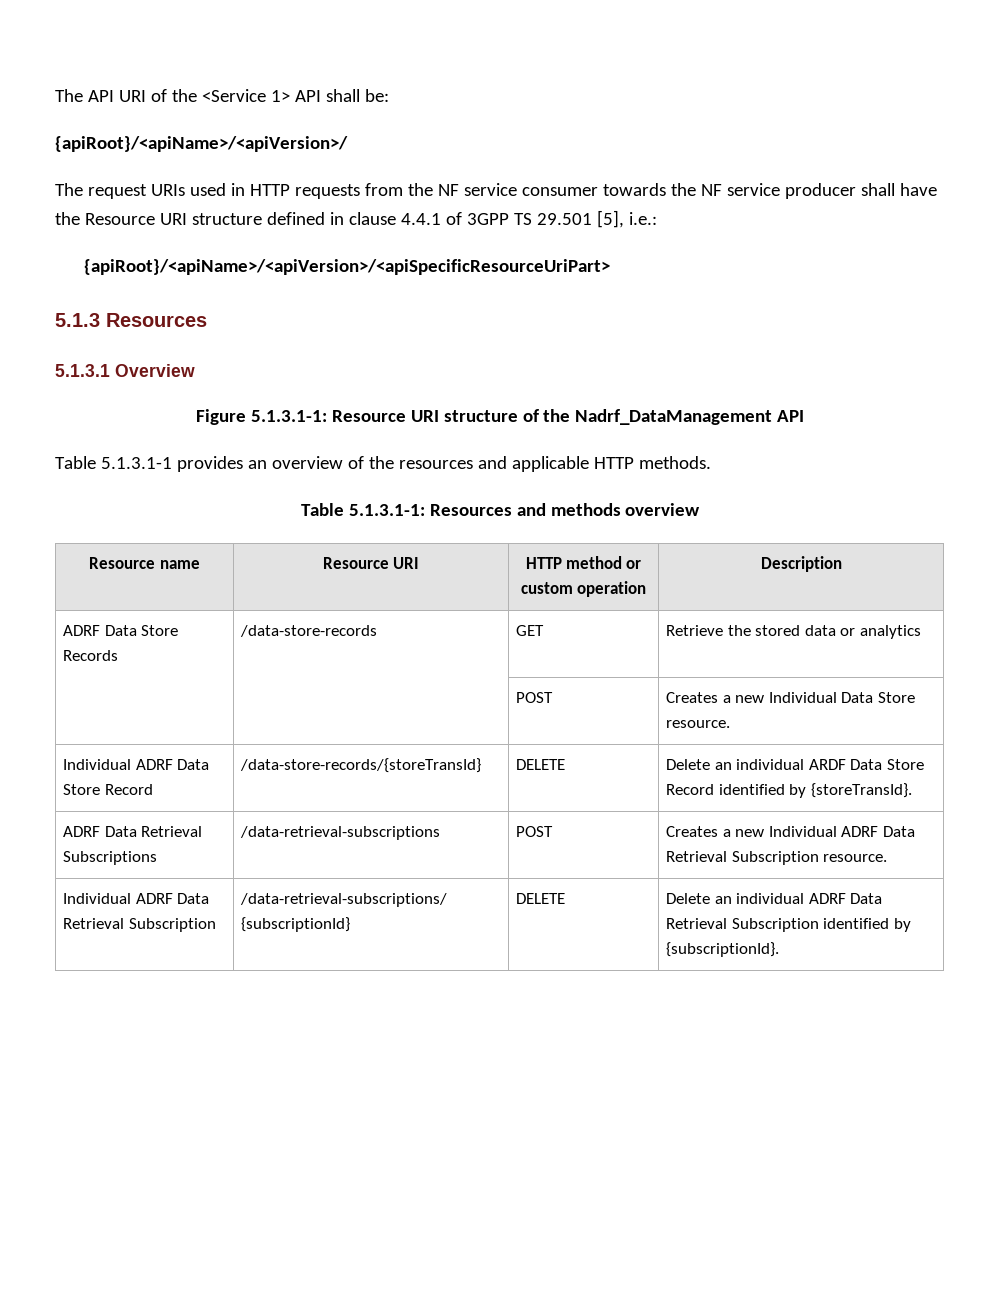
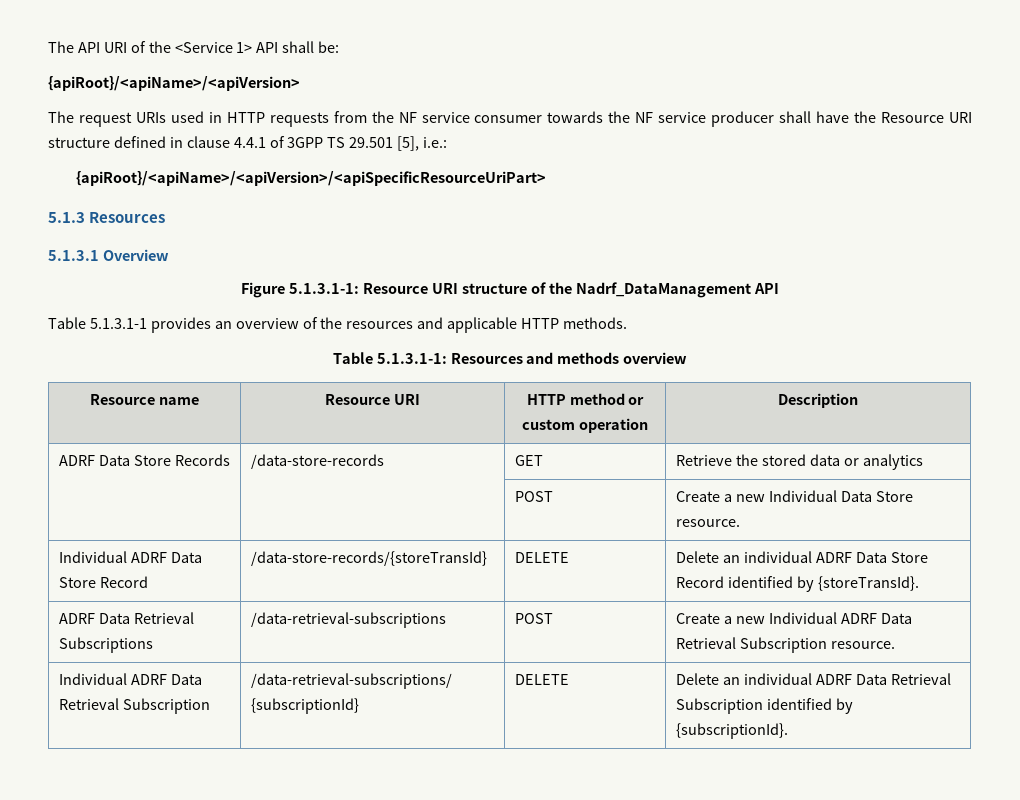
[55,136,348,152] {apiRoot}/<apiName>/<apiVersion>/ -> [48,76,300,91] {apiRoot}/<apiName>/<apiVersion>
[666,692,719,703] Creates -> [675,491,720,502] Create
[808,759,846,770] ARDF -> [815,552,852,563] ADRF
[666,826,719,837] Creates -> [675,613,720,624] Create

